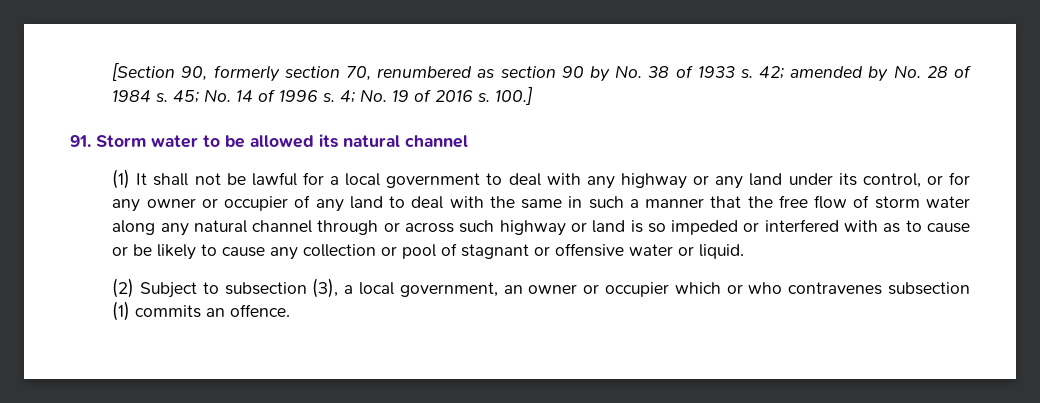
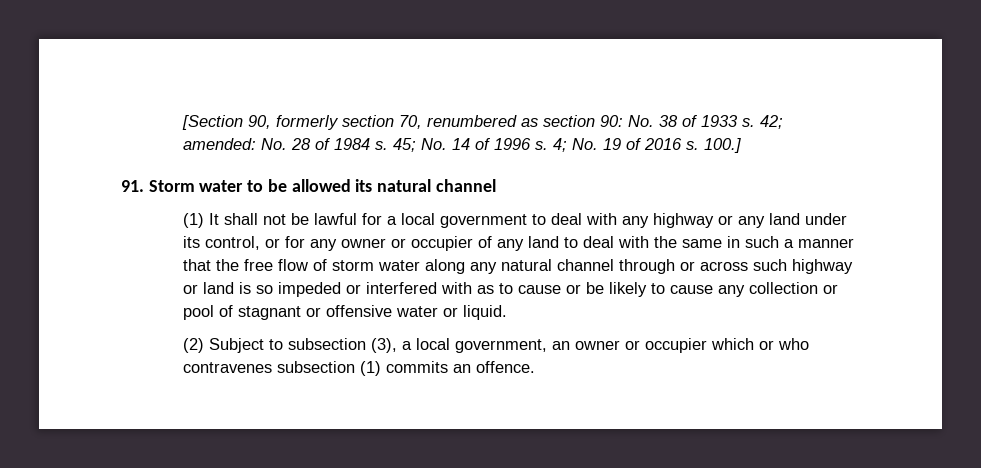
[561,66,610,82] 90 by -> [599,115,623,127] 90:
[790,66,889,82] amended by -> [182,138,256,150] amended:

